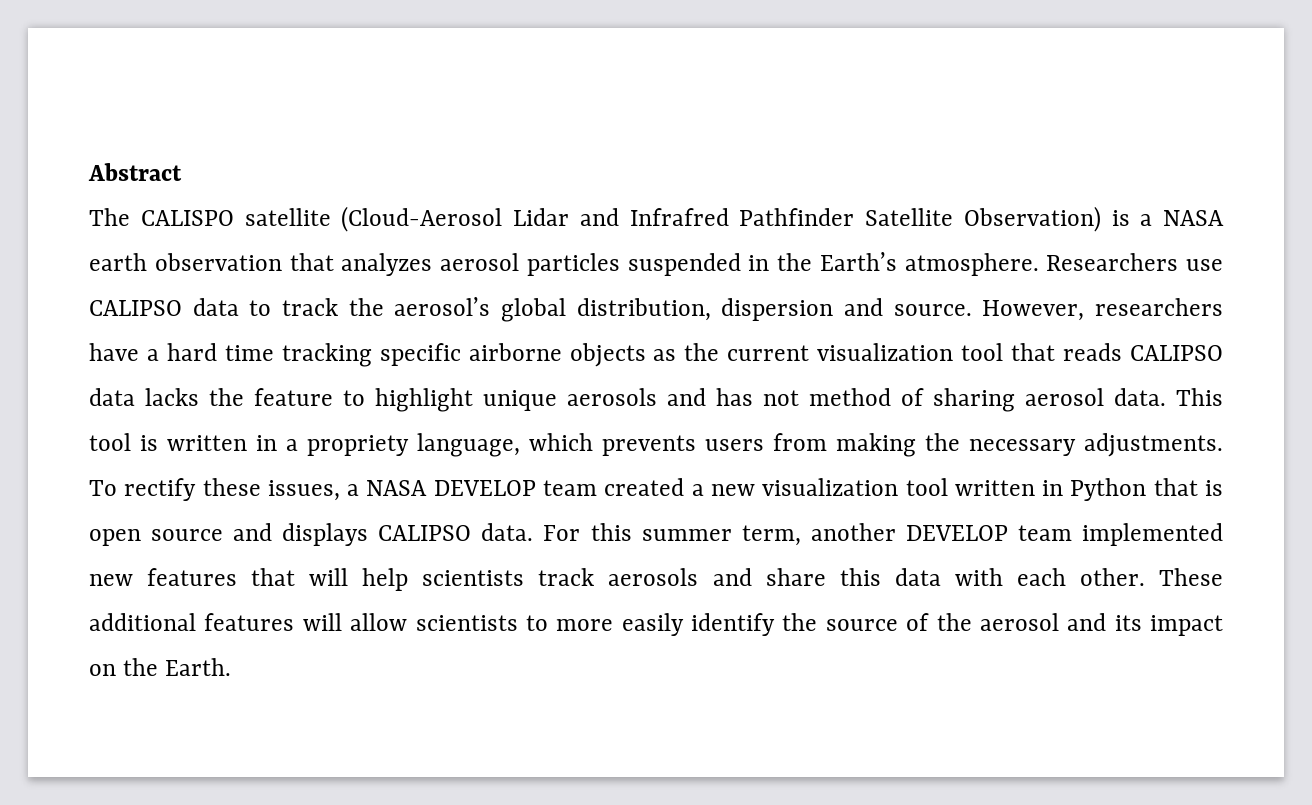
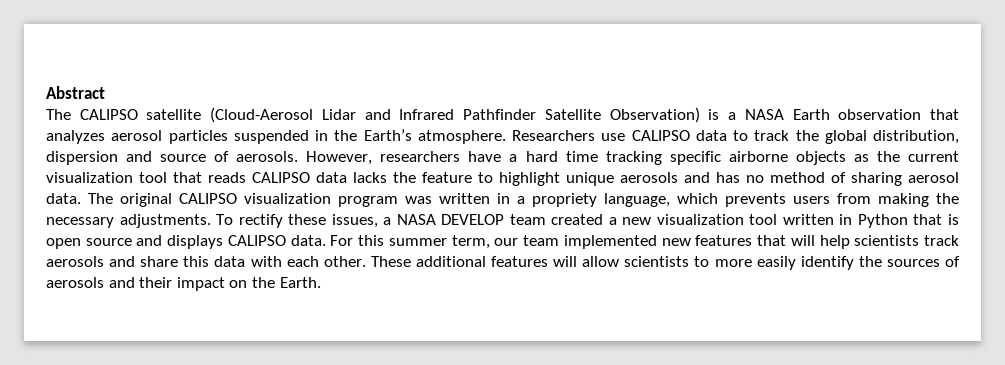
[140,210,234,226] CALISPO -> [79,109,138,120] CALIPSO
[629,208,729,226] Infrafred -> [399,109,455,120] Infrared
[89,253,147,271] earth -> [792,109,830,120] Earth
[394,297,491,316] aerosol’s -> (819, 135) none
[893,304,972,316] source. -> [160,151,299,162] source of aerosols.
[763,390,799,406] not -> [746,175,764,183] no
[1176,388,1223,406] [89,433,158,451] This tool is -> [88,193,432,207] The original CALIPSO visualization program was
[810,523,1008,541] another DEVELOP -> [494,238,519,246] our
[825,613,1142,631] source of the aerosol and its -> [886,256,961,267] [46,277,173,288] sources of aerosols and their

